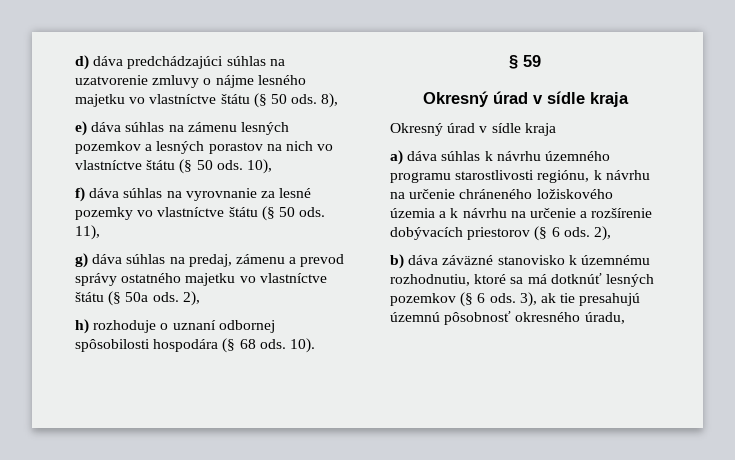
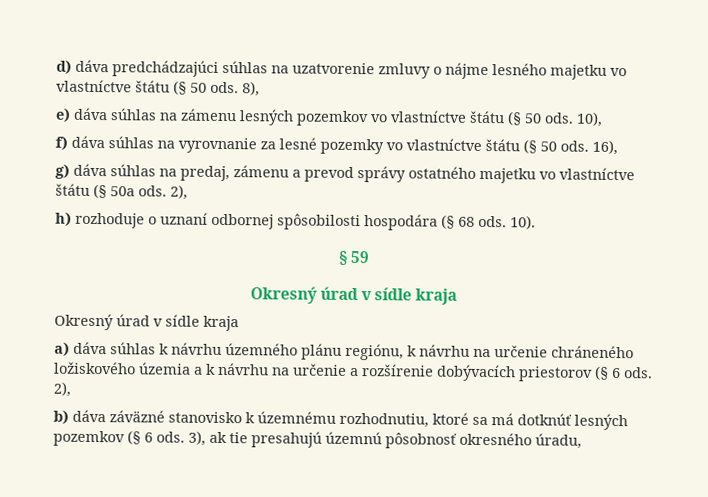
[145,141,313,154] a lesných porastov na nich -> (369, 118) none
[75,225,100,240] 11), -> [592,139,618,156] 16),
[390,170,535,183] programu starostlivosti -> [301,343,342,360] plánu

